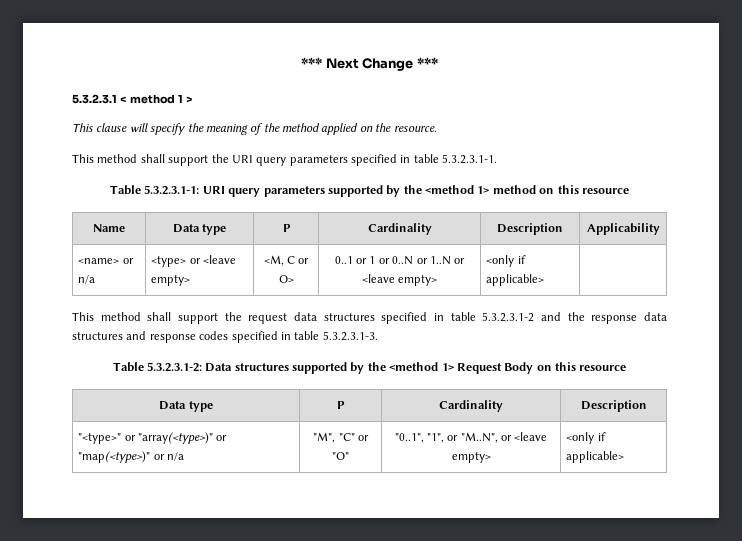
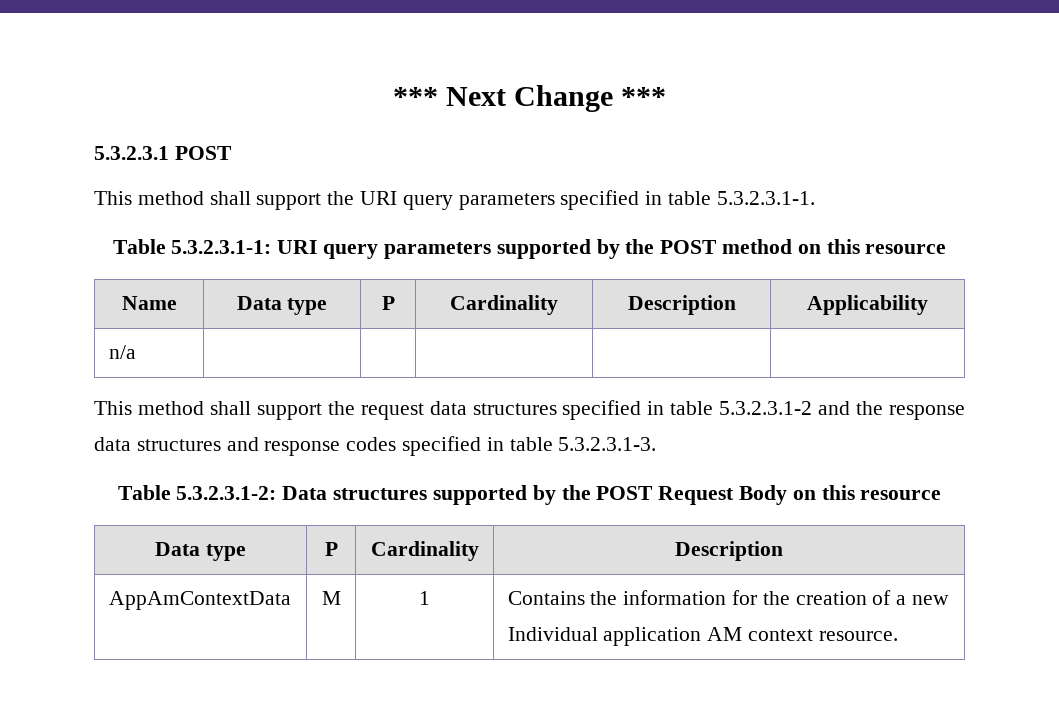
[119,94,193,104] [72,123,437,135] < method 1 > // This clause will specify the meaning of the method applied on the resource. -> [174,146,232,160] POST
[425,185,490,194] <method 1> -> [660,240,718,254] POST
[78,258,134,264] [78,275,96,284] [151,255,236,267] [151,275,191,286] [263,255,310,266] [278,275,294,283] [334,256,466,265] [361,274,438,286] [486,255,526,267] [486,274,545,286] <name> or n/a | <type> or <leave empty> | <M, C or O> | 0..1 or 1 or 0..N or 1..N or <leave empty> | <only if applicable> -> [108,345,136,359] n/a | | | |
[389,362,454,371] <method 1> -> [596,486,654,500] POST
[78,432,228,444] [78,451,184,463] [313,432,369,443] [332,452,349,460] [394,432,548,443] [451,452,491,463] [566,432,606,444] [566,451,625,463] "<type>" or "array(<type>)" or "map(<type>)" or n/a | "M", "C" or "O" | "0..1", "1", or "M..N", or <leave empty> | <only if applicable> -> [108,591,291,610] [321,591,341,605] [419,591,430,605] [507,590,950,605] [507,627,898,646] AppAmContextData | M | 1 | Contains the information for the creation of a new Individual application AM context resource.

